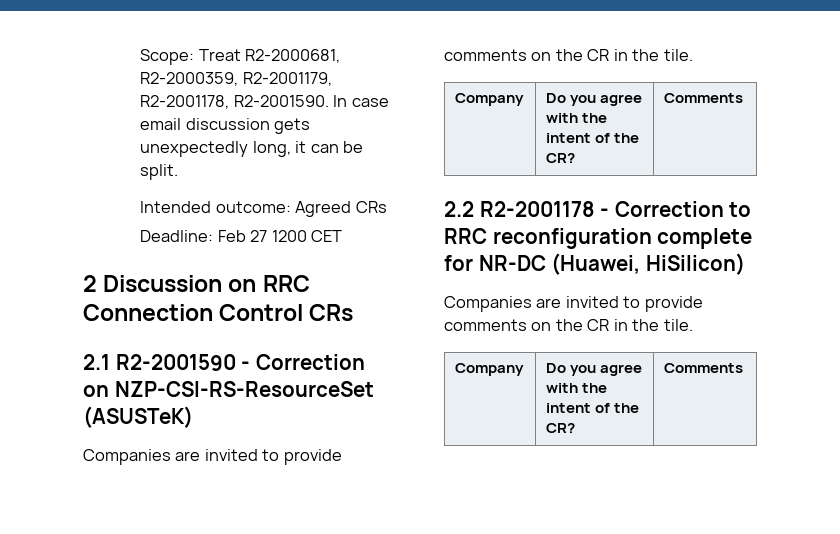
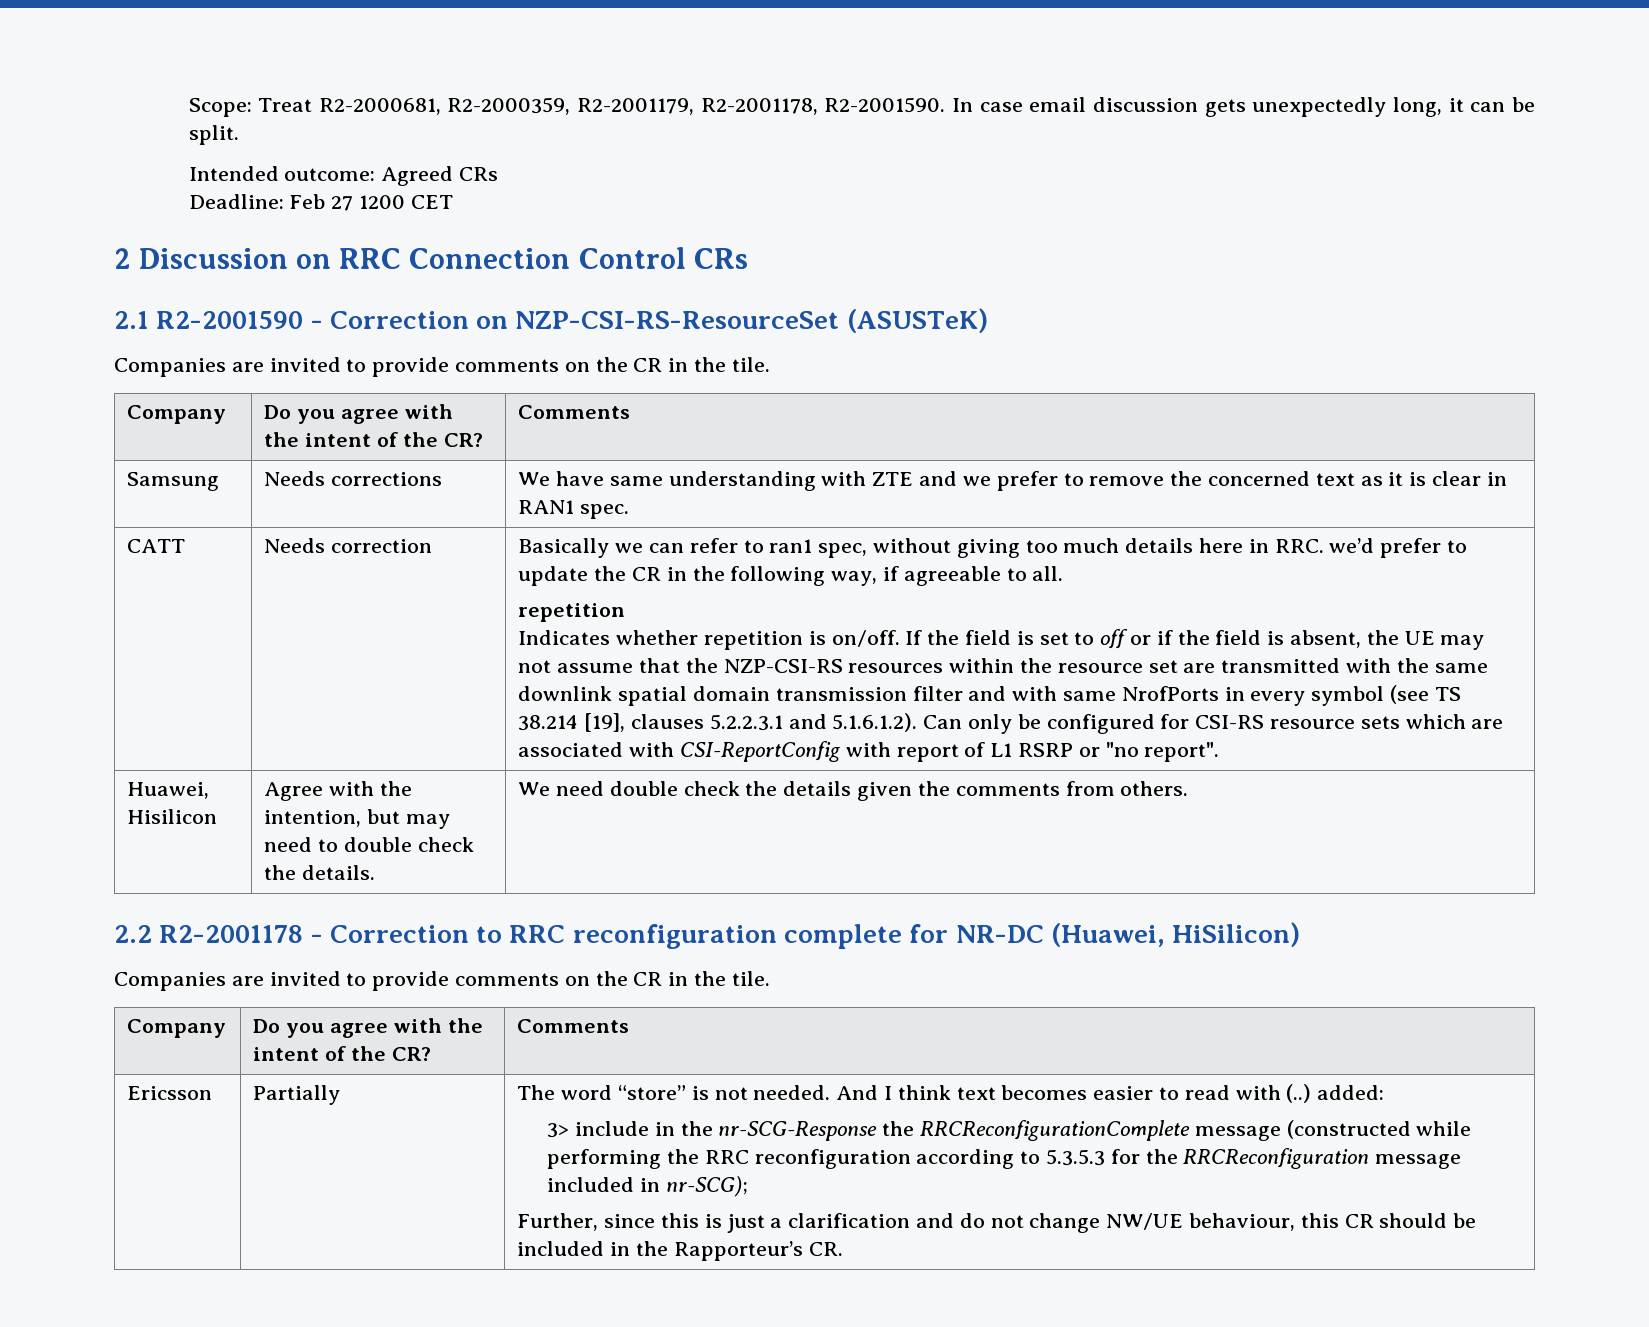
(744, 98) none -> [127,472,220,491] [264,471,443,486] [518,471,1507,491] [518,500,630,519] [127,539,186,553] [264,538,433,553] [518,538,1467,558] [518,566,1064,586] [518,603,626,622] [518,629,1485,650] [518,658,1488,673] [518,685,1461,706] [518,713,1504,734] [518,741,1220,762] [127,782,210,799] [127,809,218,824] [264,781,412,801] [264,809,450,829] [264,837,474,852] [264,865,376,880] [518,781,1189,801] // Samsung | Needs corrections | We have same understanding with ZTE and we prefer to remove the concerned text as it is clear in RAN1 spec. // CATT | Needs correction | Basically we can refer to ran1 spec, without giving too much details here in RRC. we’d prefer to update the CR in the following way, if agreeable to all. // repetition // Indicates whether repetition is on/off. If the field is set to off or if the field is absent, the UE may not assume that the NZP-CSI-RS resources within the resource set are transmitted with the same downlink spatial domain transmission filter and with same NrofPorts in every symbol (see TS 38.214 [19], clauses 5.2.2.3.1 and 5.1.6.1.2). Can only be configured for CSI-RS resource sets which are associated with CSI-ReportConfig with report of L1 RSRP or "no report". // Huawei, Hisilicon | Agree with the intention, but may need to double check the details. | We need double check the details given the comments from others.
(744, 368) none -> [127,1086,213,1100] [253,1085,341,1105] [517,1084,1385,1103] [547,1120,1472,1141] [547,1148,1462,1169] [547,1176,748,1197] [517,1213,1477,1233] [517,1241,843,1261] // Ericsson | Partially | The word “store” is not needed. And I think text becomes easier to read with (..) added: // 3> include in the nr-SCG-Response the RRCReconfigurationComplete message (constructed while performing the RRC reconfiguration according to 5.3.5.3 for the RRCReconfiguration message included in nr-SCG); // Further, since this is just a clarification and do not change NW/UE behaviour, this CR should be included in the Rapporteur’s CR.

